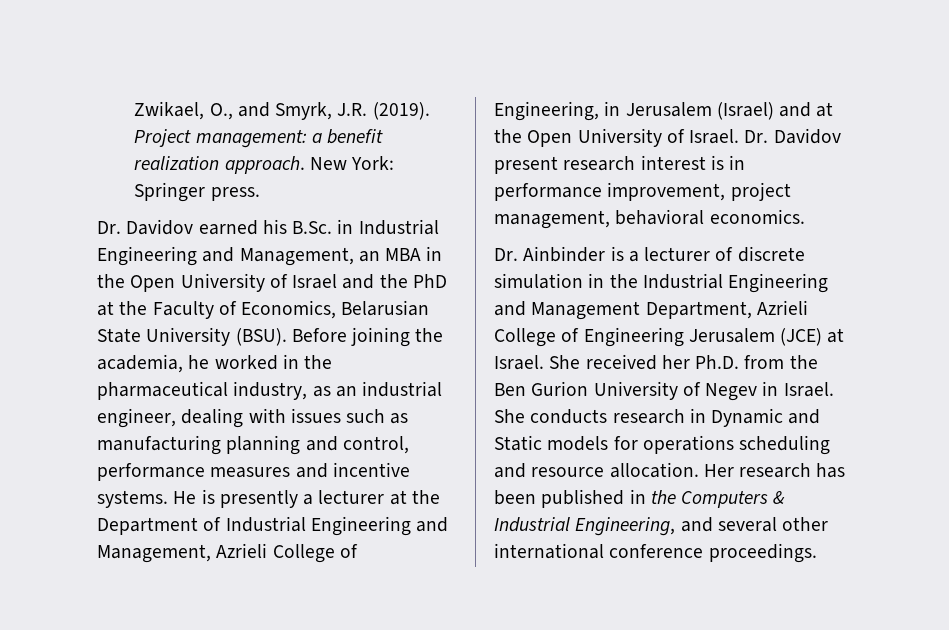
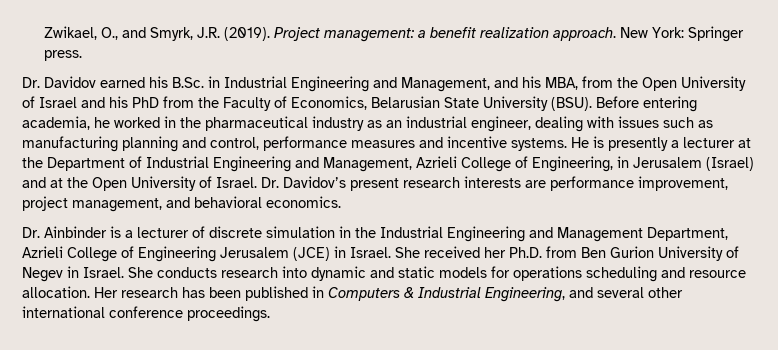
[358,246,443,262] an MBA in -> [494,76,613,90] and his MBA, from
[379,274,447,288] [97,301,114,316] the PhD at -> [109,96,194,108] his PhD from
[351,327,444,347] joining the -> [643,96,697,112] entering
[233,381,308,400] industry, -> [312,116,364,131] industry
[773,128,841,144] Davidov -> [283,176,346,188] Davidov’s
[640,155,746,170] interest is in -> [464,176,546,188] interests are
(610, 219) none -> [166,197,190,208] and
[827,328,845,343] at -> [334,246,346,258] in
[789,355,818,369] the -> (577, 252) none
[689,408,821,427] [494,435,542,451] in Dynamic and Static -> [282,266,435,281] into dynamic and static
[650,490,676,504] the -> (324, 292) none

